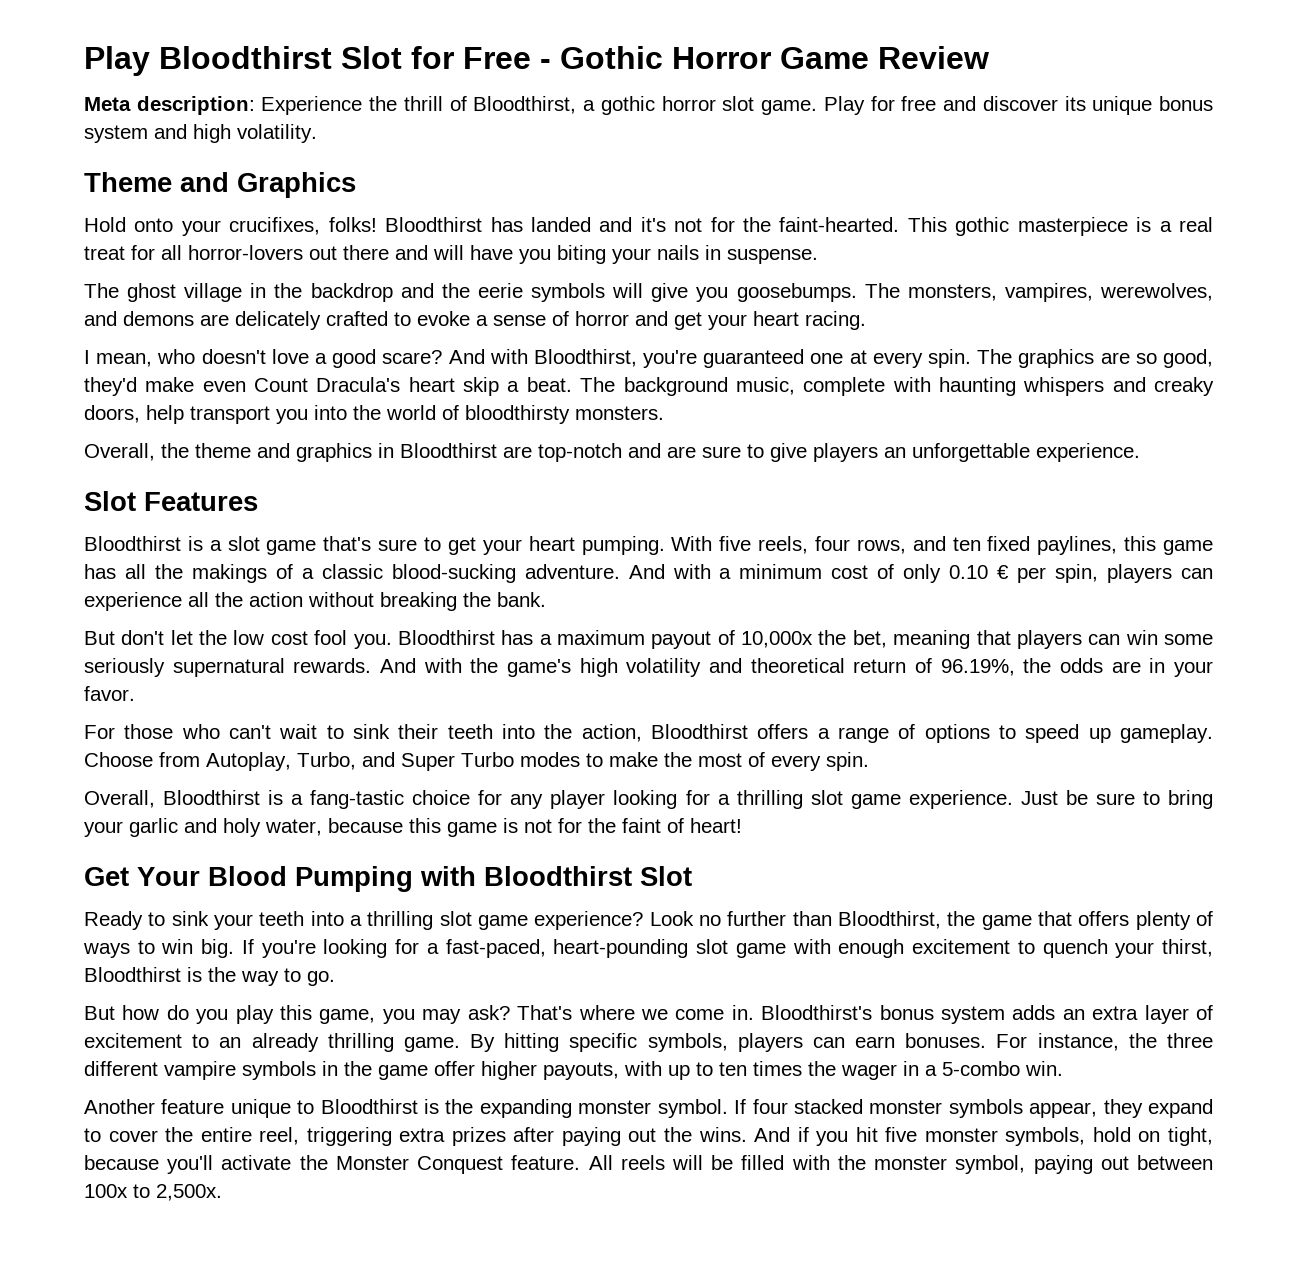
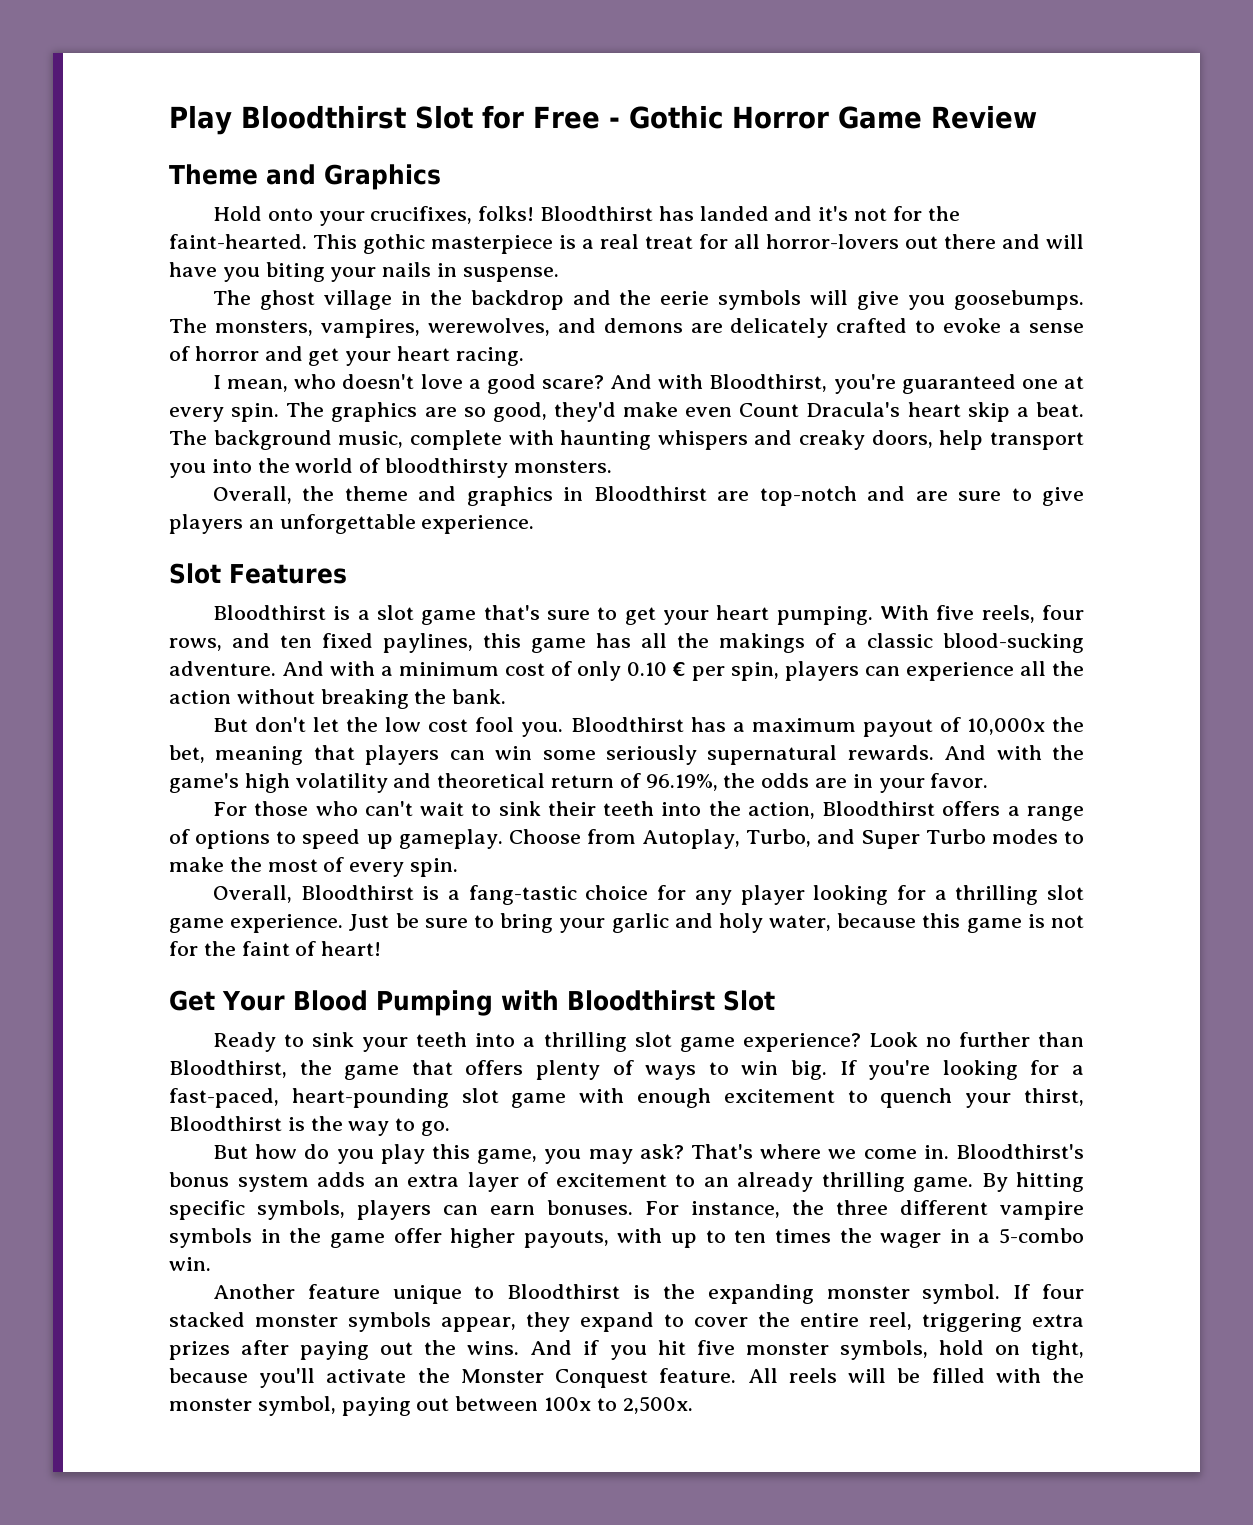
[84,96,1213,115] [84,124,317,143] // Meta description: Experience the thrill of Bloodthirst, a gothic horror slot game. Play for free and discover its unique bonus system and high volatility. -> (1037, 117) none

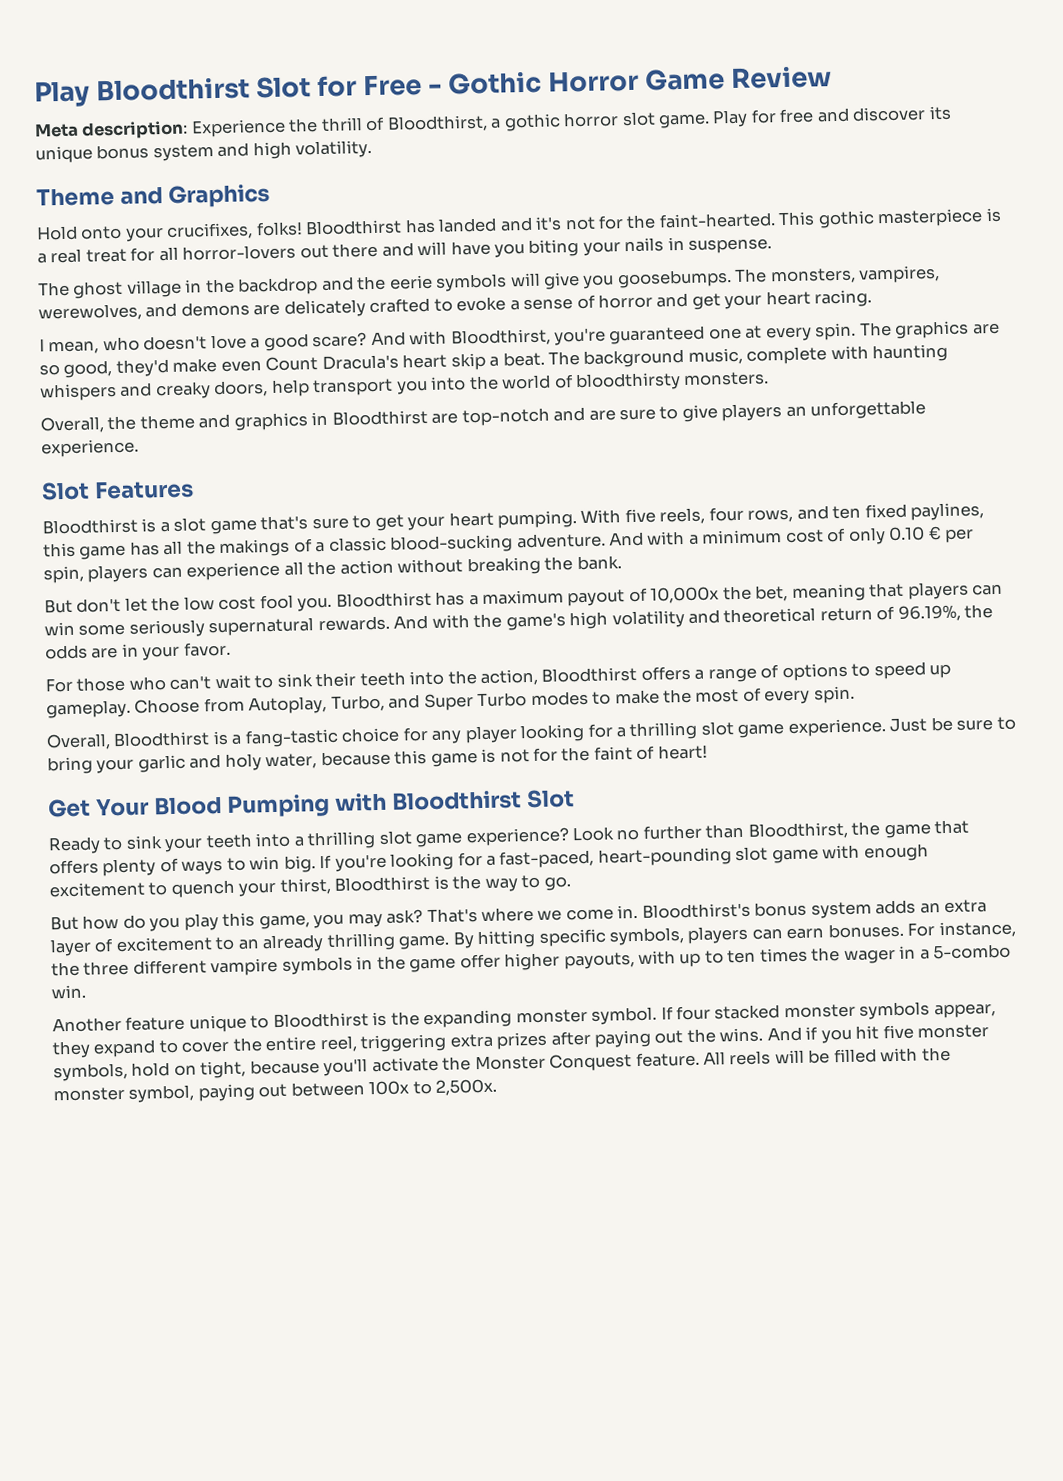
(1037, 117) none -> [34,105,952,140] [35,139,373,164] // Meta description: Experience the thrill of Bloodthirst, a gothic horror slot game. Play for free and discover its unique bonus system and high volatility.

